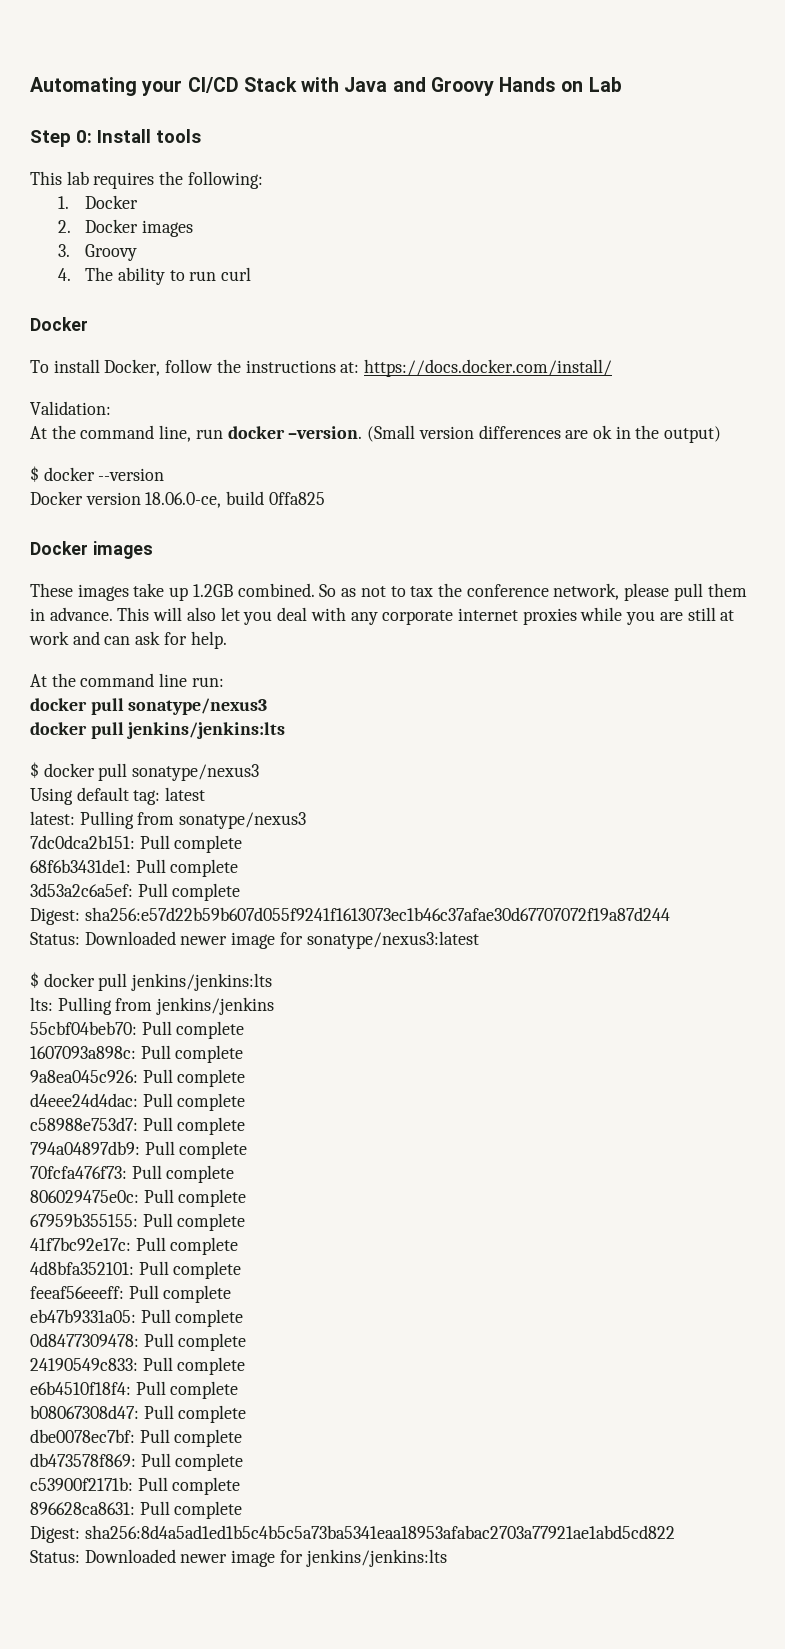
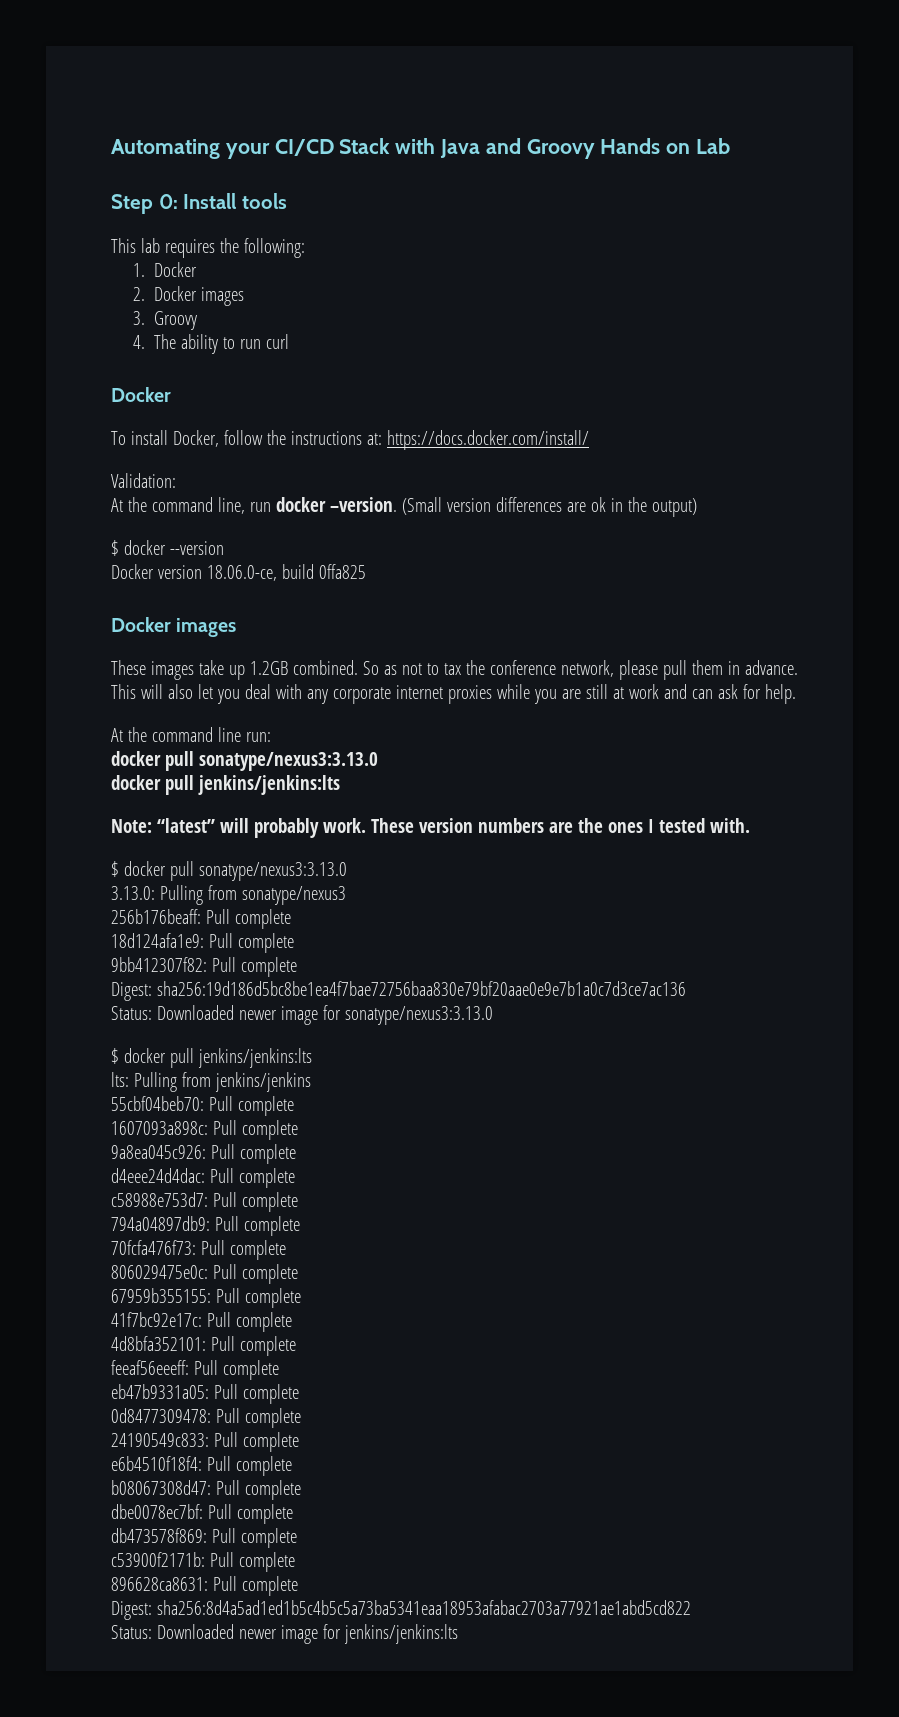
[128,698,268,715] [30,722,286,739] [30,762,260,781] [30,787,206,805] [30,811,75,825] sonatype/nexus3 // docker pull jenkins/jenkins:lts // $ docker pull sonatype/nexus3 // Using default tag: latest // latest: -> [198,752,378,771] [111,775,340,795] [111,818,750,838] [111,861,347,881] [111,886,155,900] sonatype/nexus3:3.13.0 // docker pull jenkins/jenkins:lts // Note: “latest” will probably work. These version numbers are the ones I tested with. // $ docker pull sonatype/nexus3:3.13.0 // 3.13.0:
[30,835,243,853] [30,859,239,877] [30,883,241,901] [30,907,670,925] [30,931,479,949] 7dc0dca2b151: Pull complete // 68f6b3431de1: Pull complete // 3d53a2c6a5ef: Pull complete // Digest: sha256:e57d22b59b607d055f9241f1613073ec1b46c37afae30d67707072f19a87d244 // Status: Downloaded newer image for sonatype/nexus3:latest -> [111,909,291,929] [111,933,294,953] [111,957,297,977] [111,981,686,1001] [111,1005,493,1025] 256b176beaff: Pull complete // 18d124afa1e9: Pull complete // 9bb412307f82: Pull complete // Digest: sha256:19d186d5bc8be1ea4f7bae72756baa830e79bf20aae0e9e7b1a0c7d3ce7ac136 // Status: Downloaded newer image for sonatype/nexus3:3.13.0

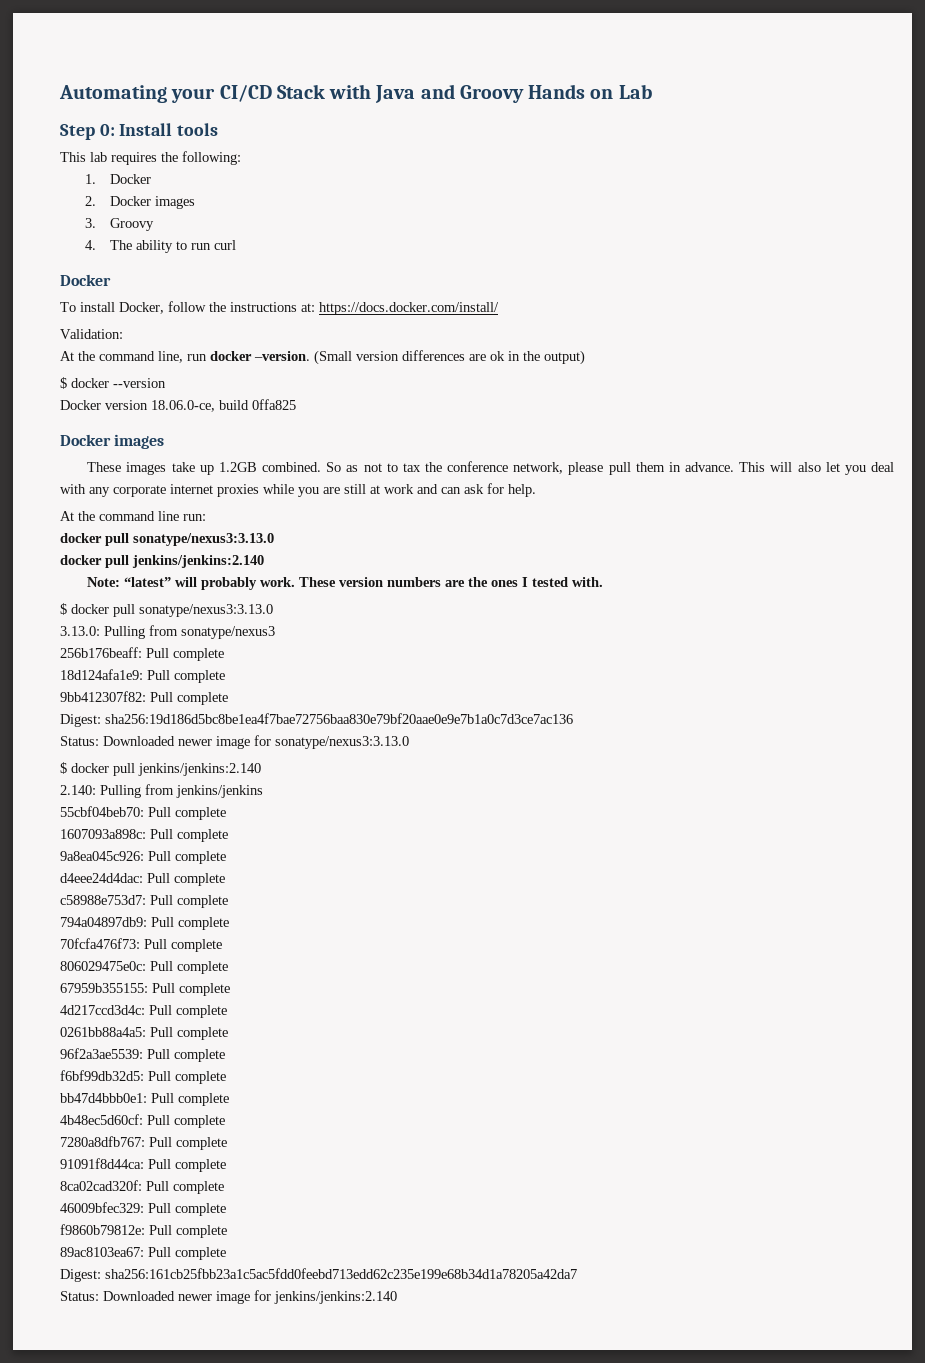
[197,775,340,795] jenkins/jenkins:lts -> [132,555,264,568] jenkins/jenkins:2.140
[197,1048,312,1068] [111,1072,129,1087] jenkins/jenkins:lts // lts: -> [138,763,261,776] [60,785,96,795] jenkins/jenkins:2.140 // 2.140:
[111,1312,292,1332] [111,1336,296,1356] [111,1360,279,1380] [111,1384,299,1404] [111,1408,301,1428] [111,1432,299,1452] [111,1456,292,1476] [111,1480,301,1500] [111,1504,293,1524] [111,1528,297,1548] [111,1552,295,1572] [111,1576,298,1596] [111,1600,691,1620] [111,1624,458,1644] 41f7bc92e17c: Pull complete // 4d8bfa352101: Pull complete // feeaf56eeeff: Pull complete // eb47b9331a05: Pull complete // 0d8477309478: Pull complete // 24190549c833: Pull complete // e6b4510f18f4: Pull complete // b08067308d47: Pull complete // dbe0078ec7bf: Pull complete // db473578f869: Pull complete // c53900f2171b: Pull complete // 896628ca8631: Pull complete // Digest: sha256:8d4a5ad1ed1b5c4b5c5a73ba5341eaa18953afabac2703a77921ae1abd5cd822 // Status: Downloaded newer image for jenkins/jenkins:lts -> [60,1005,227,1018] [60,1027,228,1040] [60,1048,225,1062] [60,1070,226,1084] [60,1093,229,1106] [60,1114,225,1128] [60,1136,227,1150] [60,1158,226,1172] [60,1180,224,1194] [60,1202,226,1216] [60,1224,227,1238] [60,1247,226,1260] [60,1268,577,1282] [60,1290,397,1304] 4d217ccd3d4c: Pull complete // 0261bb88a4a5: Pull complete // 96f2a3ae5539: Pull complete // f6bf99db32d5: Pull complete // bb47d4bbb0e1: Pull complete // 4b48ec5d60cf: Pull complete // 7280a8dfb767: Pull complete // 91091f8d44ca: Pull complete // 8ca02cad320f: Pull complete // 46009bfec329: Pull complete // f9860b79812e: Pull complete // 89ac8103ea67: Pull complete // Digest: sha256:161cb25fbb23a1c5ac5fdd0feebd713edd62c235e199e68b34d1a78205a42da7 // Status: Downloaded newer image for jenkins/jenkins:2.140

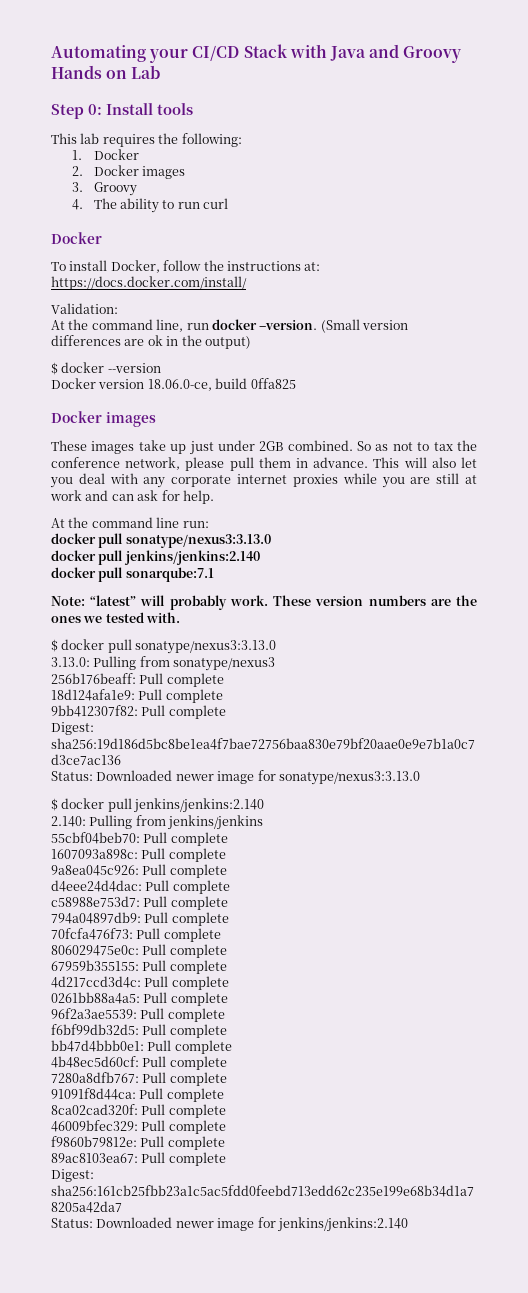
[218,462,257,472] 1.2GB -> [189,440,284,455] just under 2GB
(264, 561) none -> [51,567,214,582] // docker pull sonarqube:7.1
[522,577,529,587] I -> [83,616,103,623] we

